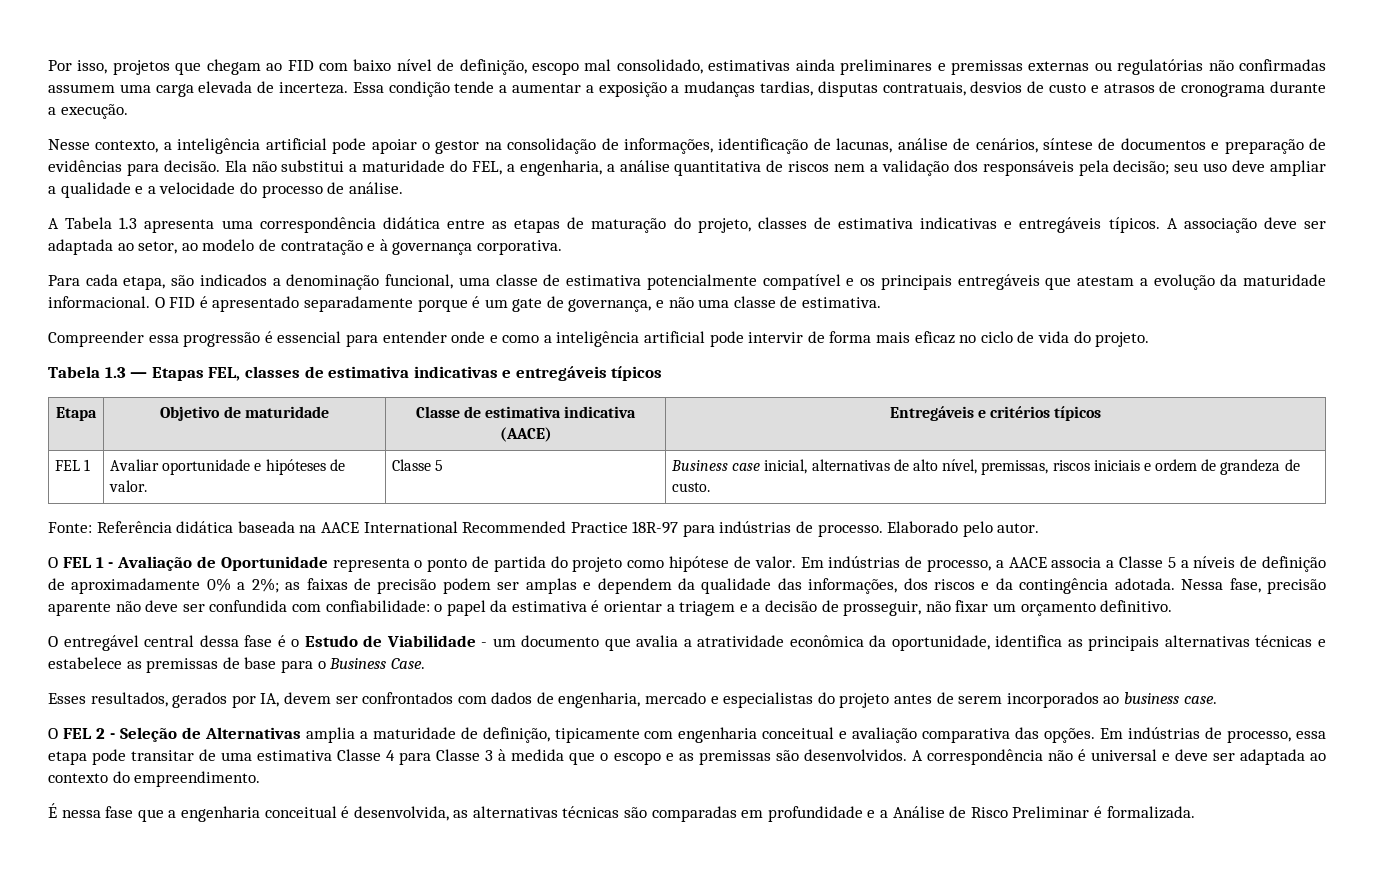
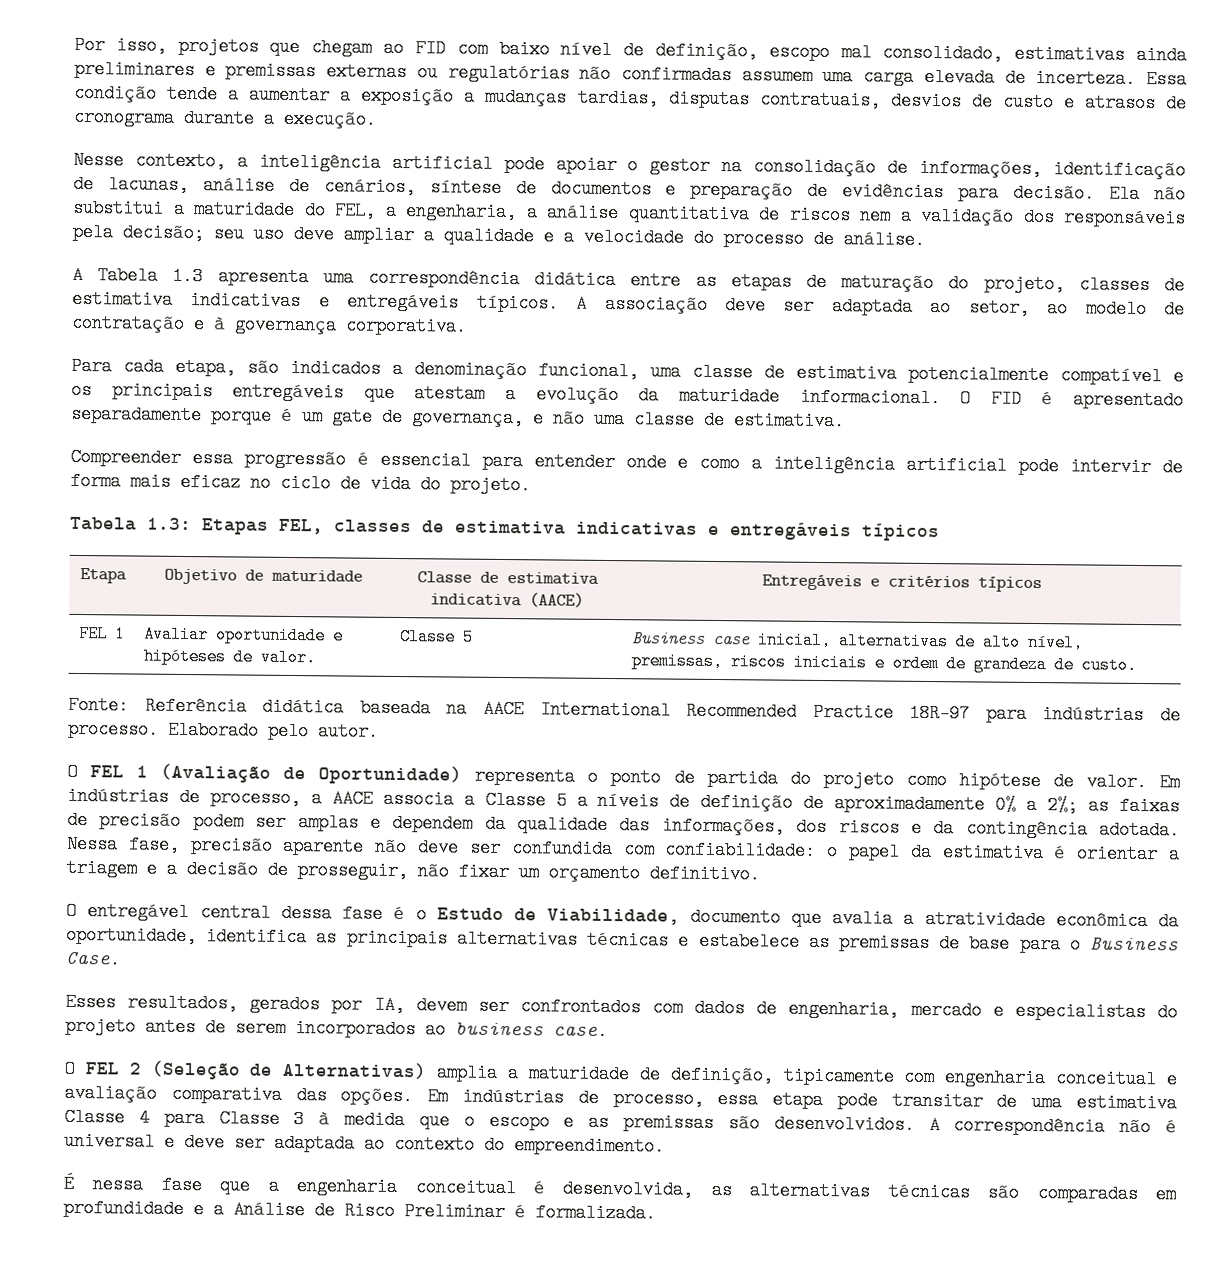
[104,367,148,378] 1.3 — -> [147,517,192,531] 1.3:
[108,556,328,571] - Avaliação de Oportunidade -> [160,763,463,785] (Avaliação de Oportunidade)
[386,635,516,647] Viabilidade - um -> [547,906,680,926] Viabilidade,
[109,727,301,742] - Seleção de Alternativas -> [150,1060,428,1080] (Seleção de Alternativas)

